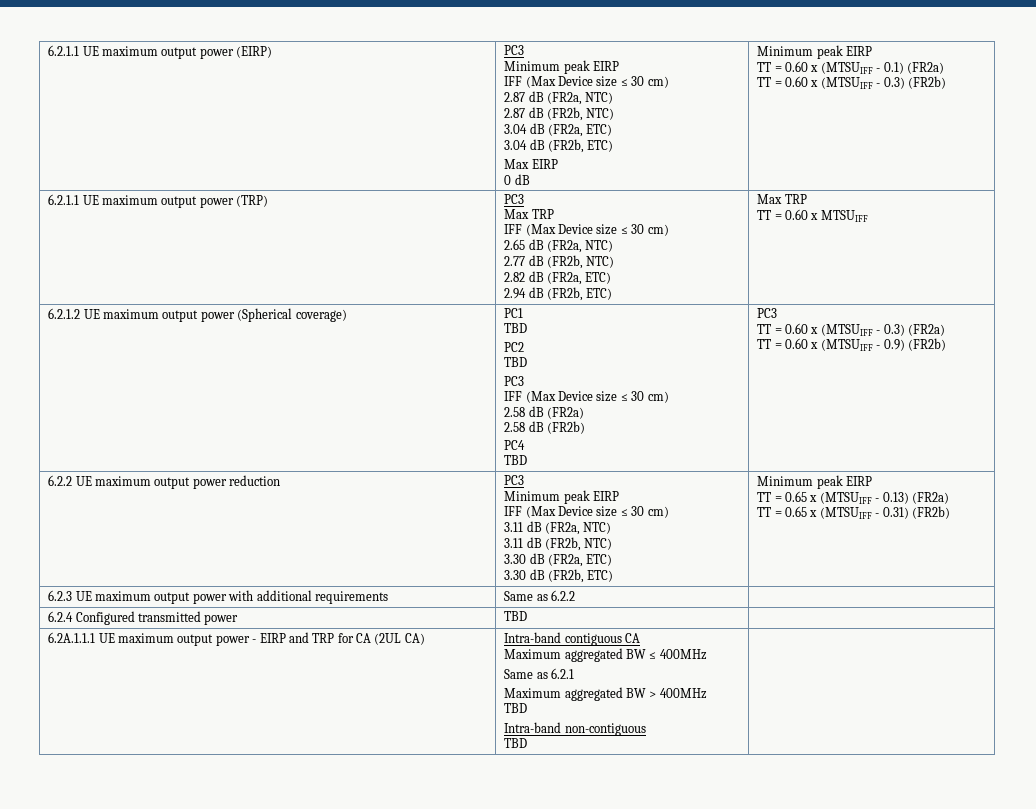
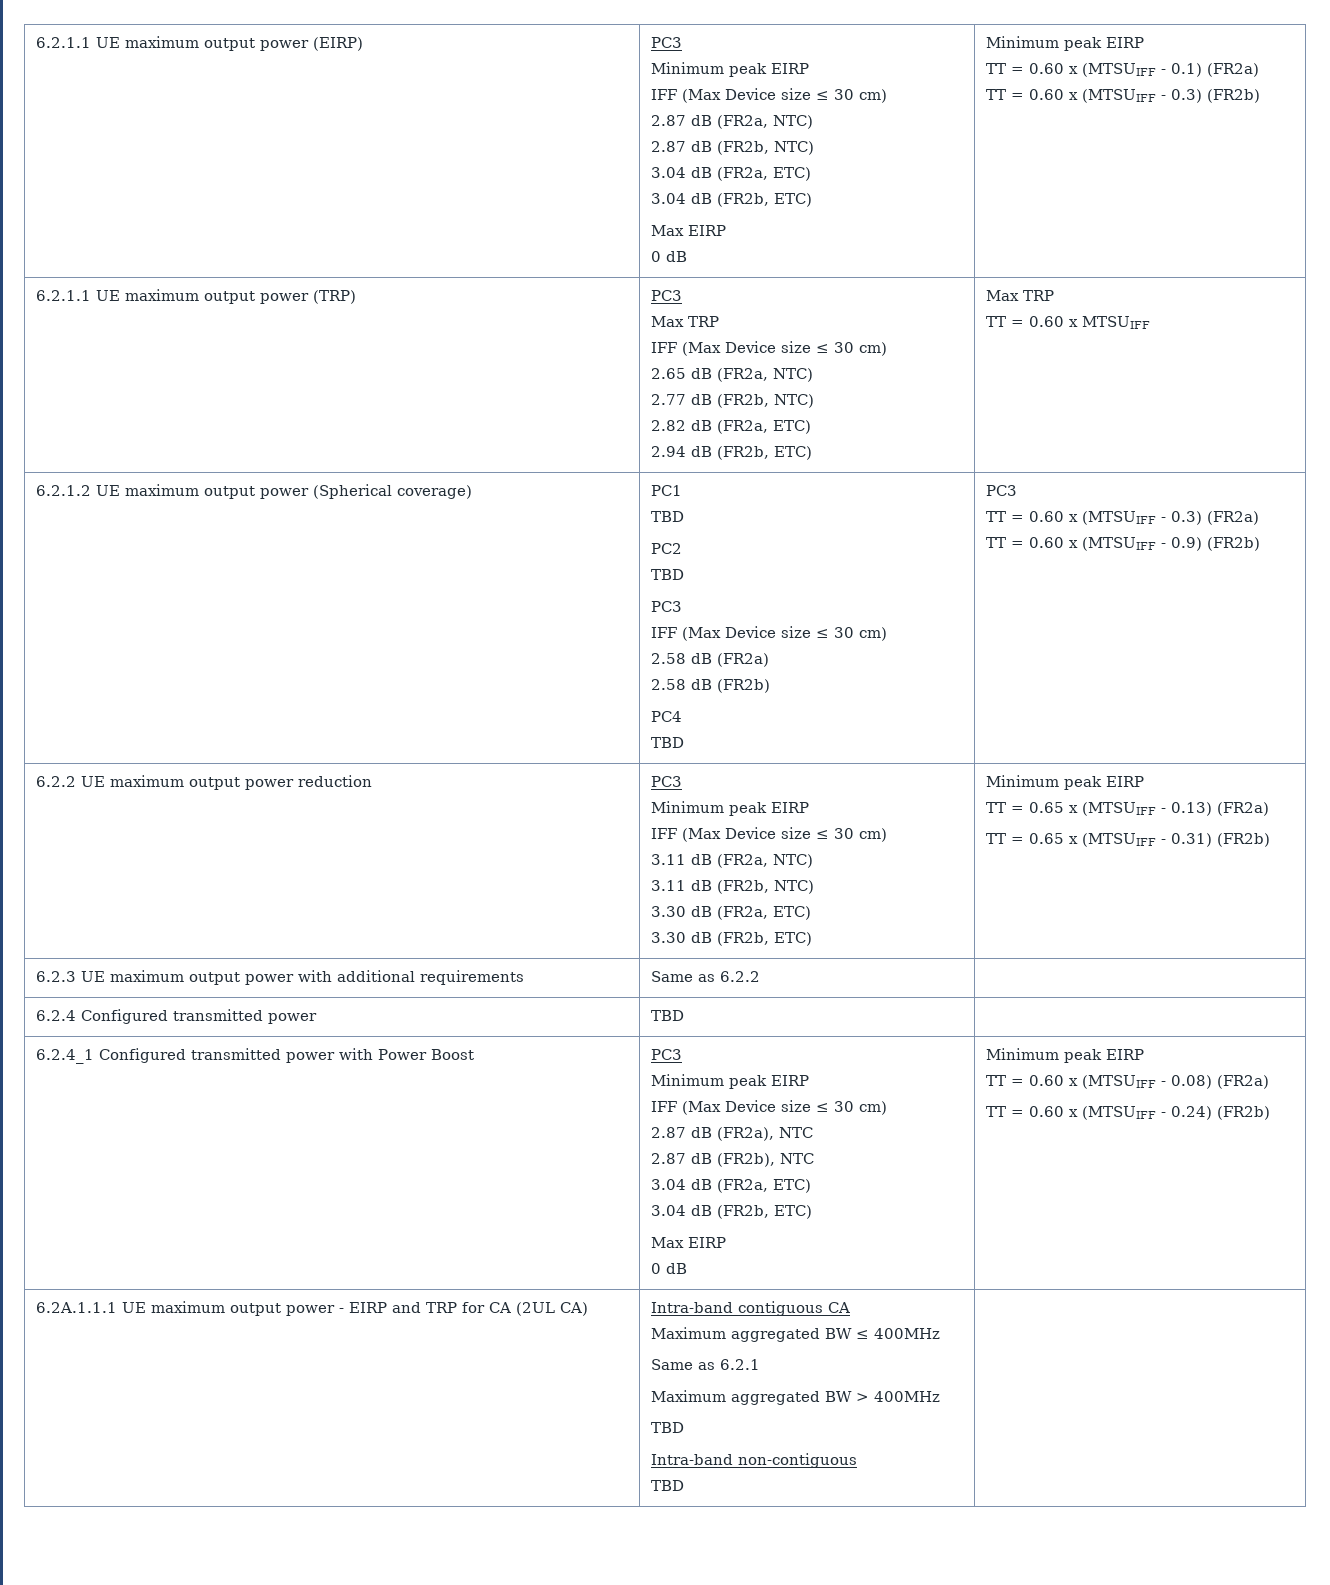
(528, 616) none -> [36,1048,475,1064] [651,1049,683,1060] [651,1074,810,1089] [651,1100,888,1115] [651,1127,814,1141] [651,1153,815,1167] [651,1179,812,1193] [651,1205,813,1219] [651,1237,727,1248] [651,1263,688,1274] [986,1048,1145,1063] [986,1075,1270,1089] [986,1106,1271,1120] // 6.2.4_1 Configured transmitted power with Power Boost | PC3 // Minimum peak EIRP // IFF (Max Device size ≤ 30 cm) // 2.87 dB (FR2a), NTC // 2.87 dB (FR2b), NTC // 3.04 dB (FR2a, ETC) // 3.04 dB (FR2b, ETC) // Max EIRP // 0 dB | Minimum peak EIRP // TT = 0.60 x (MTSUIFF - 0.08) (FR2a) // TT = 0.60 x (MTSUIFF - 0.24) (FR2b)

